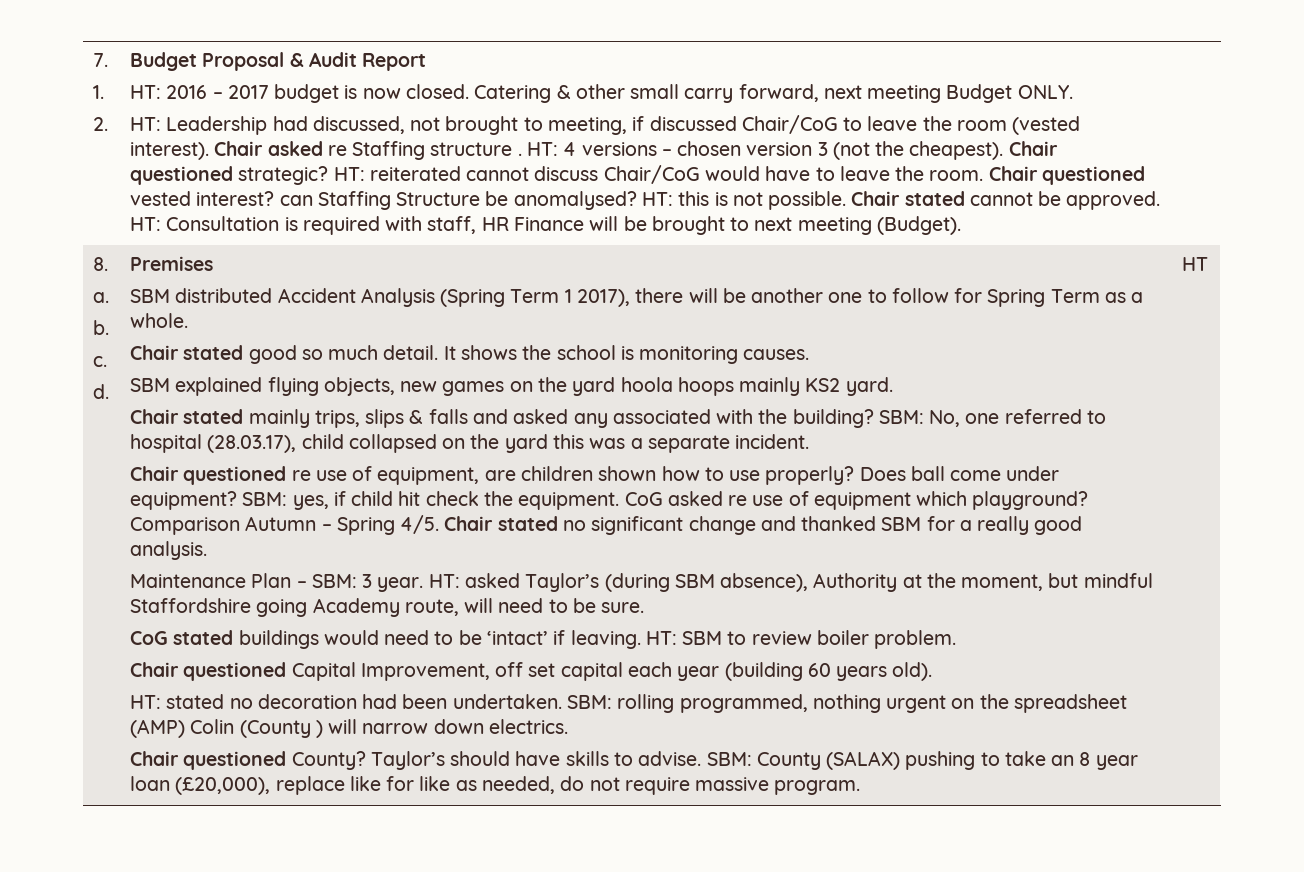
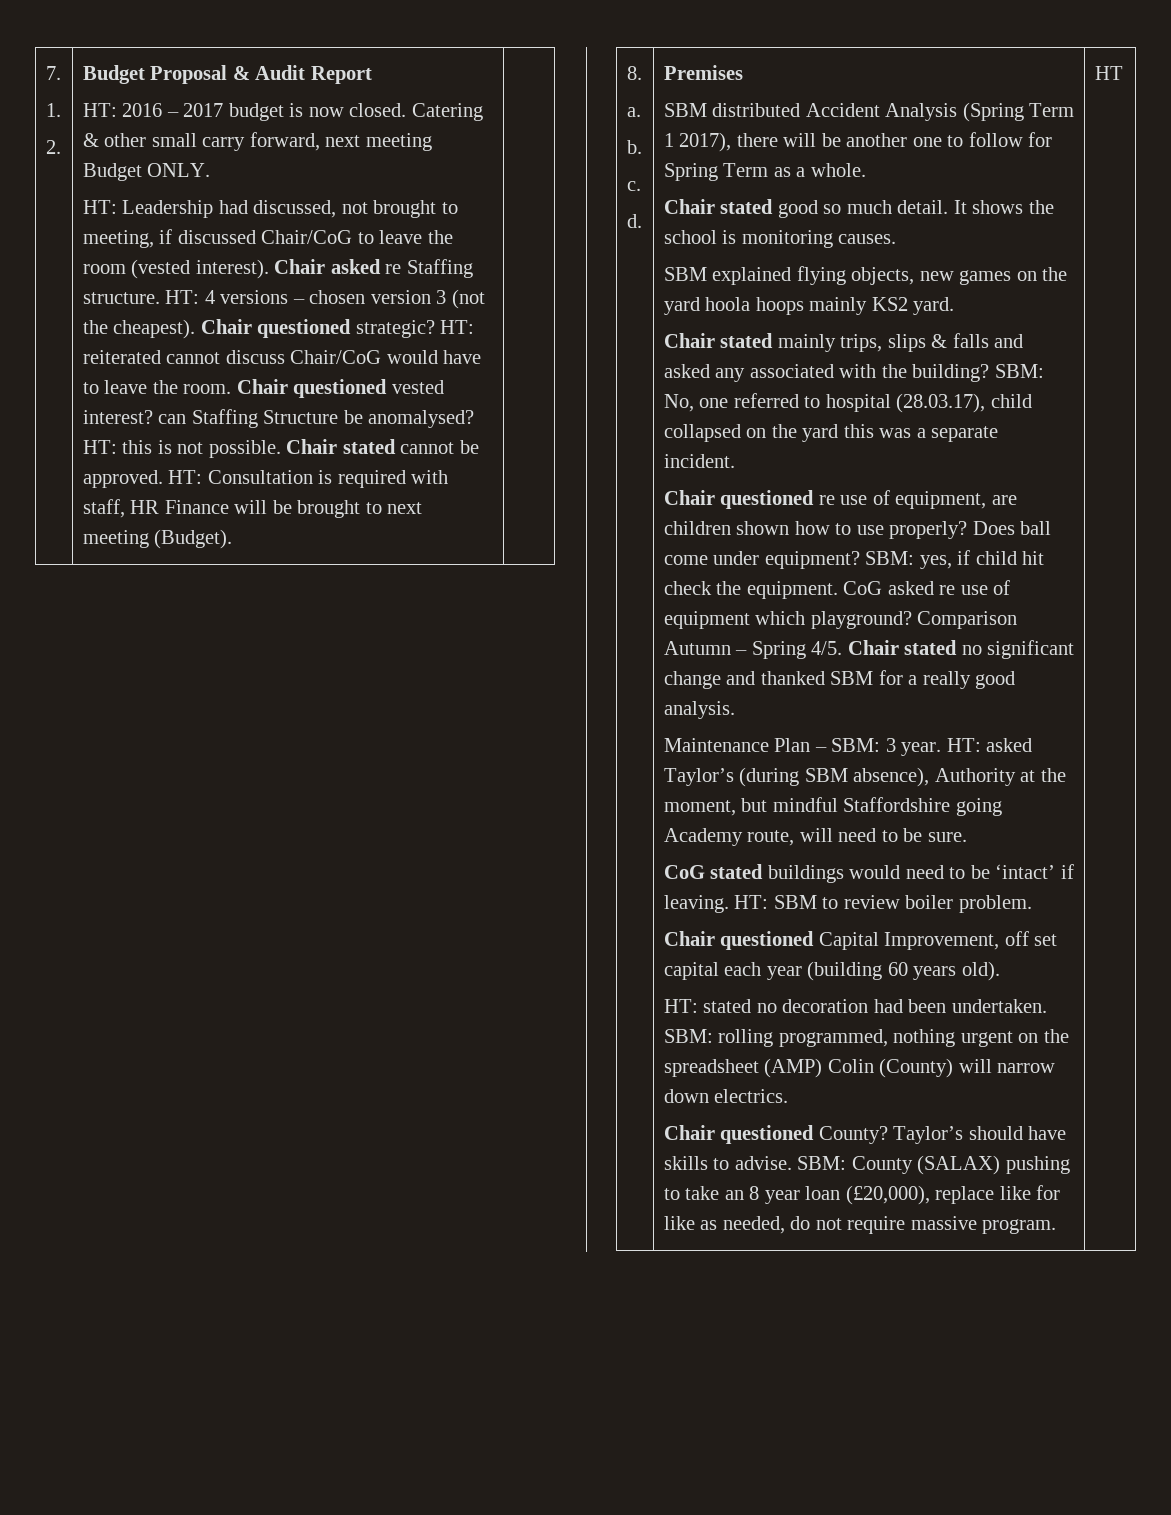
[430,142,522,156] structure . -> [82,292,160,304] structure.
[239,720,323,738] (County ) -> [879,1058,954,1078] (County)

